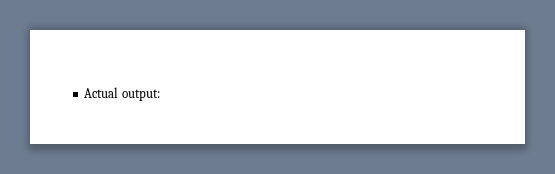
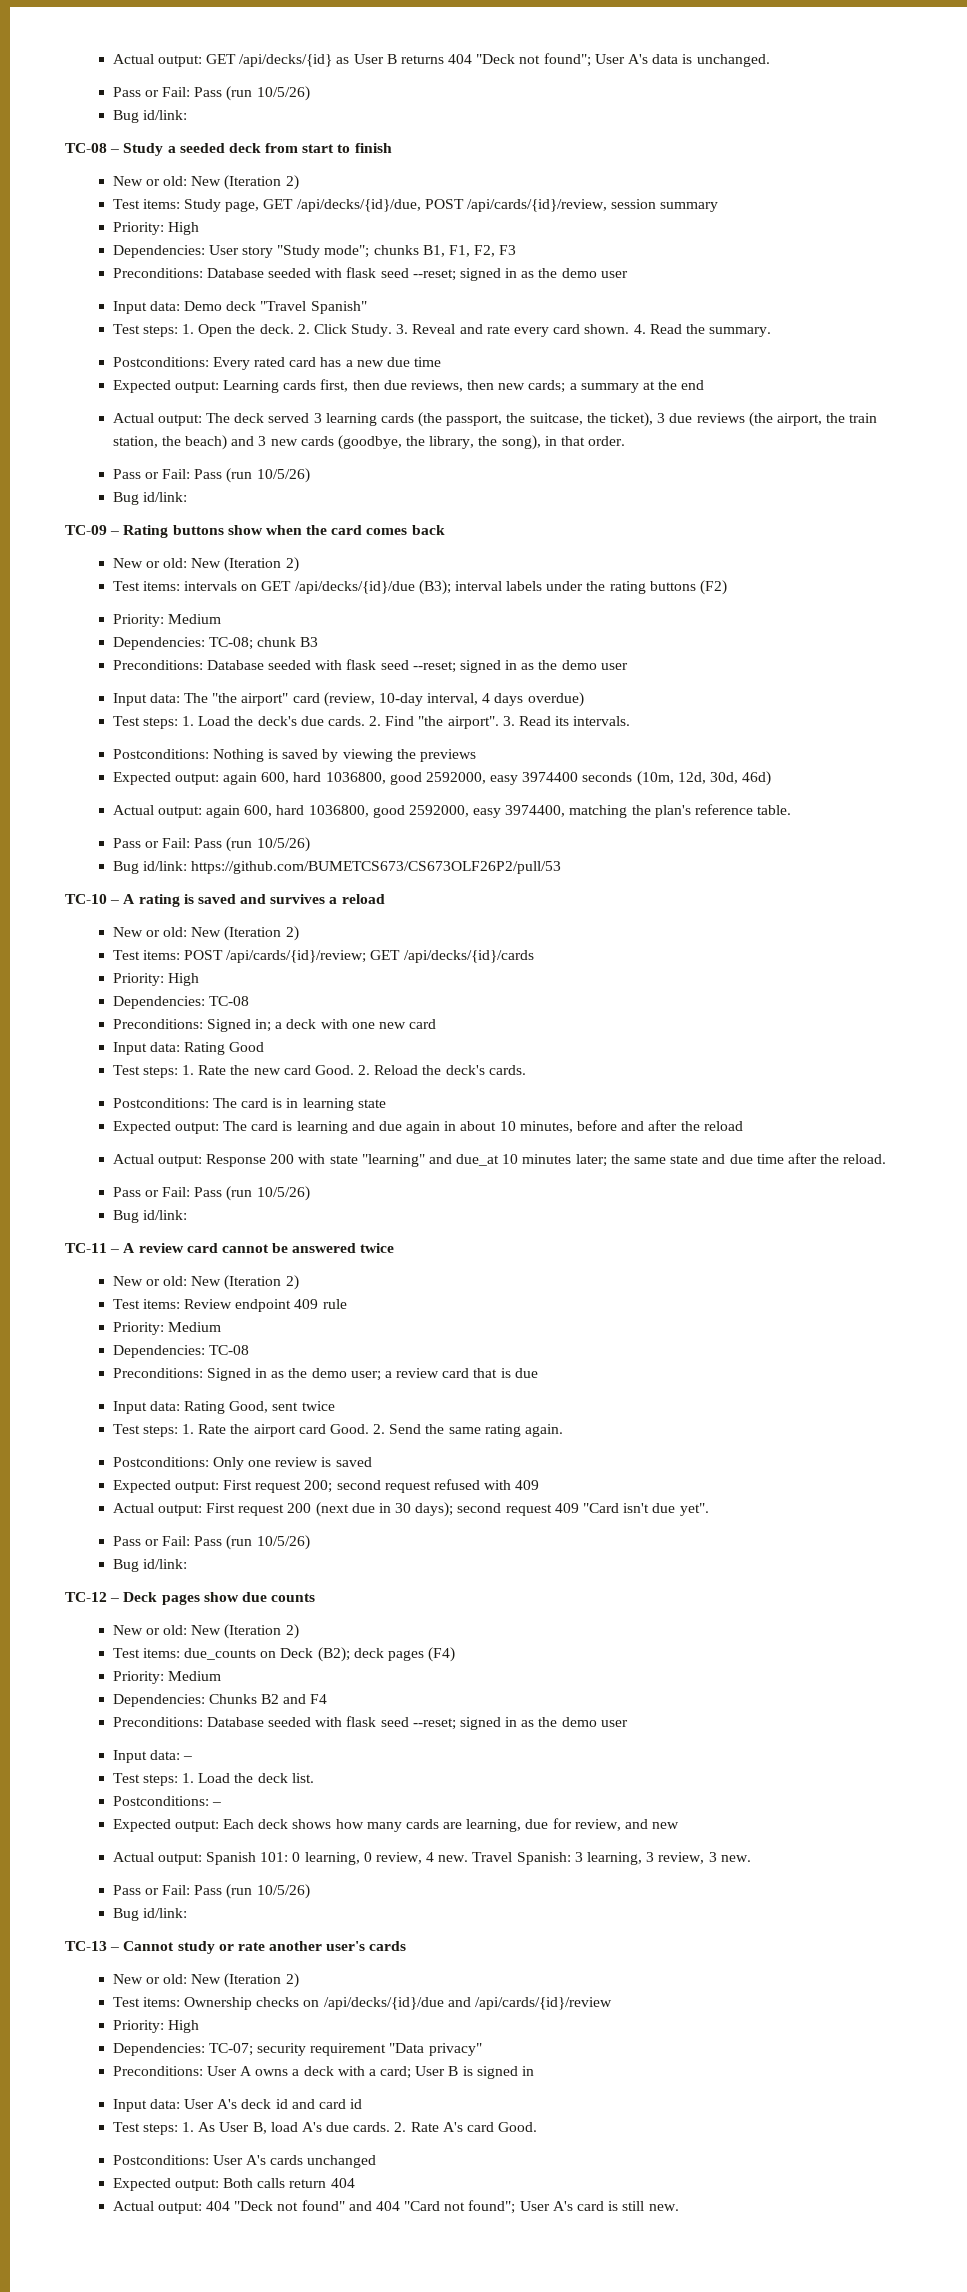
[84,87,160,101] Actual output: -> [112,53,770,67] [112,86,310,101] [112,110,187,123] [65,143,392,156] [112,175,299,190] [112,199,719,212] [112,222,199,235] [112,245,517,258] [112,267,628,281] [112,301,367,314] [112,324,772,337] [112,357,442,370] [112,379,705,393] [112,412,878,427] [112,435,626,450] [112,468,310,483] [112,492,187,505] [65,525,445,538] [112,557,299,572] [112,580,728,595] [112,614,221,627] [112,637,319,650] [112,659,628,673] [112,692,584,707] [112,716,631,729] [112,749,476,762] [112,771,772,786] [112,804,792,818] [112,837,310,852] [112,861,562,874] [65,894,385,907] [112,926,299,941] [112,950,534,963] [112,973,199,986] [112,996,249,1009] [112,1019,437,1032] [112,1042,265,1055] [112,1065,526,1078] [112,1098,386,1111] [112,1120,743,1134] [112,1153,887,1167] [112,1186,310,1201] [112,1210,187,1223] [65,1243,395,1253] [112,1275,299,1290] [112,1299,347,1312] [112,1322,221,1335] [112,1345,249,1358] [112,1368,538,1381] [112,1401,335,1414] [112,1424,564,1437] [112,1457,372,1470] [112,1479,540,1493] [112,1502,709,1517] [112,1535,310,1550] [112,1559,187,1572] [65,1592,316,1605] [112,1624,299,1639] [112,1647,456,1662] [112,1671,221,1684] [112,1694,328,1707] [112,1716,628,1730] [112,1750,193,1763] [112,1773,314,1786] [112,1796,221,1806] [112,1818,680,1832] [112,1852,751,1865] [112,1884,310,1899] [112,1908,187,1921] [65,1941,407,1954] [112,1973,299,1988] [112,1997,612,2010] [112,2020,199,2033] [112,2043,482,2056] [112,2066,535,2079] [112,2099,363,2112] [112,2122,538,2135] [112,2155,377,2168] [112,2178,355,2191] [112,2200,679,2214] Actual output: GET /api/decks/{id} as User B returns 404 "Deck not found"; User A's data is unchanged. // Pass or Fail: Pass (run 10/5/26) // Bug id/link: // TC-08 – Study a seeded deck from start to finish // New or old: New (Iteration 2) // Test items: Study page, GET /api/decks/{id}/due, POST /api/cards/{id}/review, session summary // Priority: High // Dependencies: User story "Study mode"; chunks B1, F1, F2, F3 // Preconditions: Database seeded with flask seed --reset; signed in as the demo user // Input data: Demo deck "Travel Spanish" // Test steps: 1. Open the deck. 2. Click Study. 3. Reveal and rate every card shown. 4. Read the summary. // Postconditions: Every rated card has a new due time // Expected output: Learning cards first, then due reviews, then new cards; a summary at the end // Actual output: The deck served 3 learning cards (the passport, the suitcase, the ticket), 3 due reviews (the airport, the train station, the beach) and 3 new cards (goodbye, the library, the song), in that order. // Pass or Fail: Pass (run 10/5/26) // Bug id/link: // TC-09 – Rating buttons show when the card comes back // New or old: New (Iteration 2) // Test items: intervals on GET /api/decks/{id}/due (B3); interval labels under the rating buttons (F2) // Priority: Medium // Dependencies: TC-08; chunk B3 // Preconditions: Database seeded with flask seed --reset; signed in as the demo user // Input data: The "the airport" card (review, 10-day interval, 4 days overdue) // Test steps: 1. Load the deck's due cards. 2. Find "the airport". 3. Read its intervals. // Postconditions: Nothing is saved by viewing the previews // Expected output: again 600, hard 1036800, good 2592000, easy 3974400 seconds (10m, 12d, 30d, 46d) // Actual output: again 600, hard 1036800, good 2592000, easy 3974400, matching the plan's reference table. // Pass or Fail: Pass (run 10/5/26) // Bug id/link: https://github.com/BUMETCS673/CS673OLF26P2/pull/53 // TC-10 – A rating is saved and survives a reload // New or old: New (Iteration 2) // Test items: POST /api/cards/{id}/review; GET /api/decks/{id}/cards // Priority: High // Dependencies: TC-08 // Preconditions: Signed in; a deck with one new card // Input data: Rating Good // Test steps: 1. Rate the new card Good. 2. Reload the deck's cards. // Postconditions: The card is in learning state // Expected output: The card is learning and due again in about 10 minutes, before and after the reload // Actual output: Response 200 with state "learning" and due_at 10 minutes later; the same state and due time after the reload. // Pass or Fail: Pass (run 10/5/26) // Bug id/link: // TC-11 – A review card cannot be answered twice // New or old: New (Iteration 2) // Test items: Review endpoint 409 rule // Priority: Medium // Dependencies: TC-08 // Preconditions: Signed in as the demo user; a review card that is due // Input data: Rating Good, sent twice // Test steps: 1. Rate the airport card Good. 2. Send the same rating again. // Postconditions: Only one review is saved // Expected output: First request 200; second request refused with 409 // Actual output: First request 200 (next due in 30 days); second request 409 "Card isn't due yet". // Pass or Fail: Pass (run 10/5/26) // Bug id/link: // TC-12 – Deck pages show due counts // New or old: New (Iteration 2) // Test items: due_counts on Deck (B2); deck pages (F4) // Priority: Medium // Dependencies: Chunks B2 and F4 // Preconditions: Database seeded with flask seed --reset; signed in as the demo user // Input data: – // Test steps: 1. Load the deck list. // Postconditions: – // Expected output: Each deck shows how many cards are learning, due for review, and new // Actual output: Spanish 101: 0 learning, 0 review, 4 new. Travel Spanish: 3 learning, 3 review, 3 new. // Pass or Fail: Pass (run 10/5/26) // Bug id/link: // TC-13 – Cannot study or rate another user's cards // New or old: New (Iteration 2) // Test items: Ownership checks on /api/decks/{id}/due and /api/cards/{id}/review // Priority: High // Dependencies: TC-07; security requirement "Data privacy" // Preconditions: User A owns a deck with a card; User B is signed in // Input data: User A's deck id and card id // Test steps: 1. As User B, load A's due cards. 2. Rate A's card Good. // Postconditions: User A's cards unchanged // Expected output: Both calls return 404 // Actual output: 404 "Deck not found" and 404 "Card not found"; User A's card is still new.

